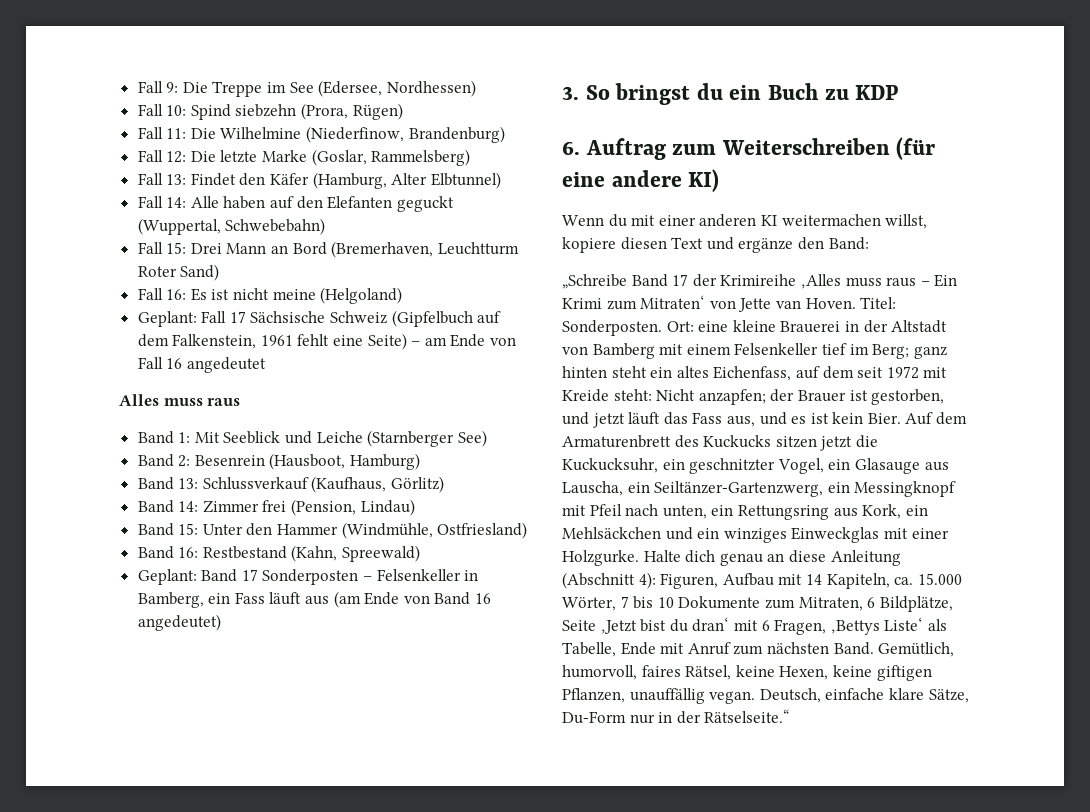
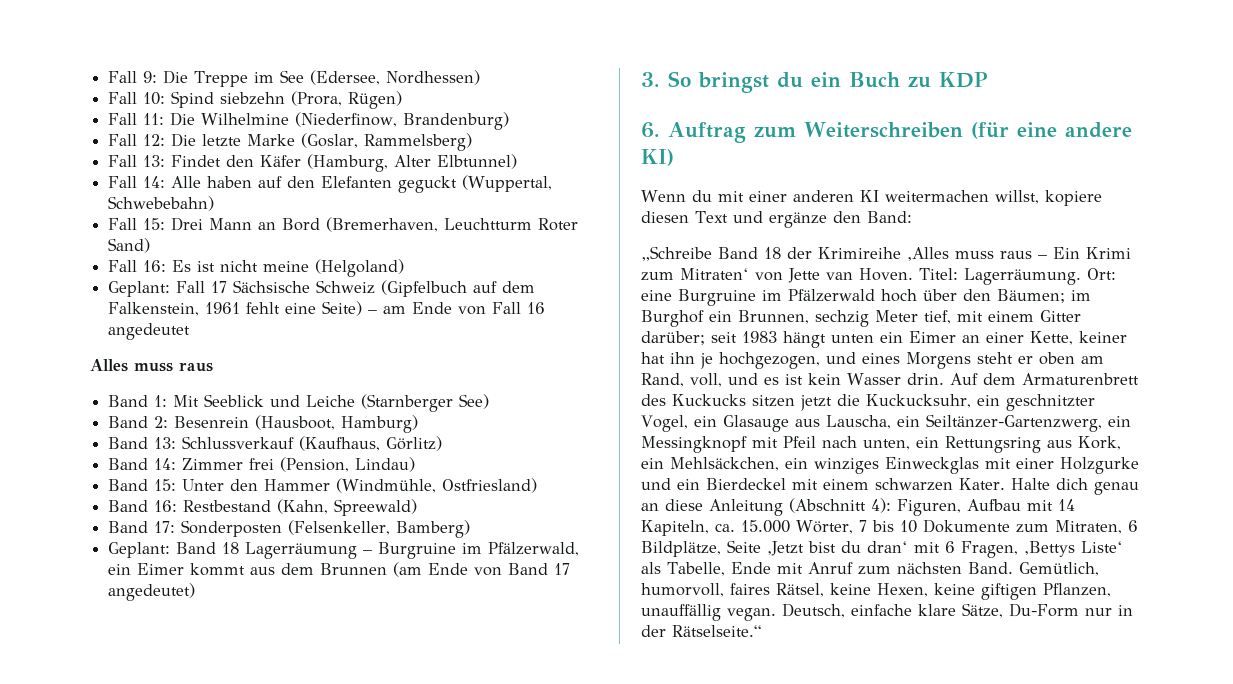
[137,569,479,585] [137,592,330,608] Geplant: Band 17 Sonderposten – Felsenkeller in Bamberg, ein Fass läuft aus -> [108,520,471,538] [108,542,580,559] [108,563,388,576] Band 17: Sonderposten (Felsenkeller, Bamberg) // Geplant: Band 18 Lagerräumung – Burgruine im Pfälzerwald, ein Eimer kommt aus dem Brunnen
[475,593,492,604] 16 -> [554,563,571,575] 17
[672,274,689,286] 17 -> [764,247,781,259] 18
[562,320,662,336] Sonderposten. -> [964,268,1081,285] Lagerräumung.
[732,320,948,333] [562,343,947,359] [562,366,948,381] [562,389,945,405] [562,412,755,428] kleine Brauerei in der Altstadt von Bamberg mit einem Felsenkeller tief im Berg; ganz hinten steht ein altes Eichenfass, auf dem seit 1972 mit Kreide steht: Nicht anzapfen; der Brauer ist gestorben, und jetzt läuft das Fass aus, -> [678,289,1091,306] [641,310,1081,327] [641,331,1127,348] [641,352,1104,369] [641,373,722,387] Burgruine im Pfälzerwald hoch über den Bäumen; im Burghof ein Brunnen, sechzig Meter tief, mit einem Gitter darüber; seit 1983 hängt unten ein Eimer an einer Kette, keiner hat ihn je hochgezogen, und eines Morgens steht er oben am Rand, voll,
[867,413,901,424] Bier. -> [847,373,944,385] Wasser drin.
[562,527,693,540] Mehlsäckchen und -> [670,457,779,471] Mehlsäckchen,
[562,550,639,566] Holzgurke. -> [1060,457,1139,474] [641,478,1005,491] Holzgurke und ein Bierdeckel mit einem schwarzen Kater.

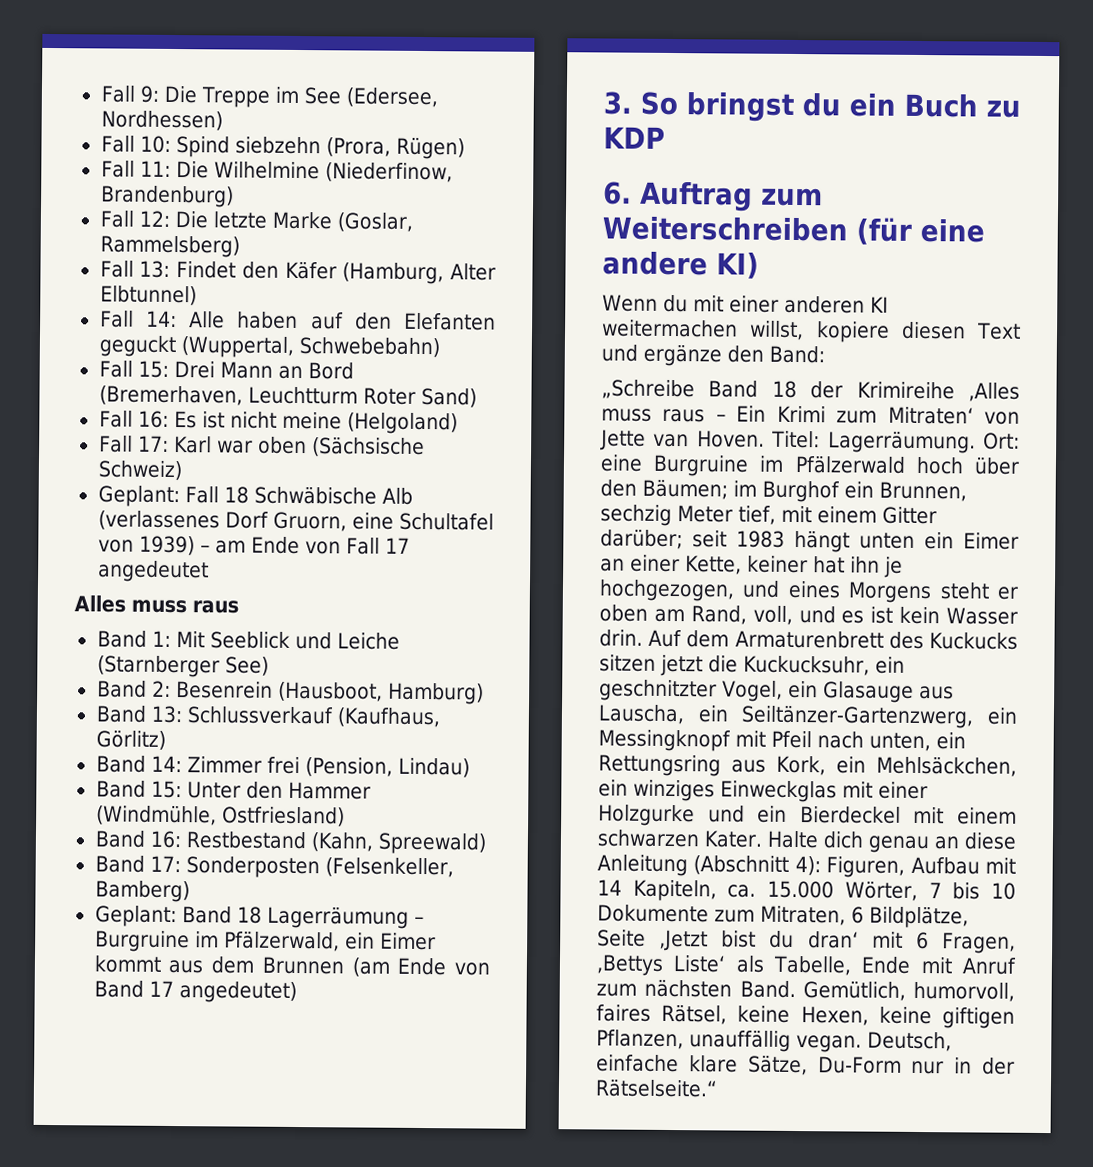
[108,280,536,297] [108,301,363,316] Geplant: Fall 17 Sächsische Schweiz (Gipfelbuch auf dem Falkenstein, 1961 fehlt eine Seite) -> [98,435,425,458] [97,460,182,481] [97,485,413,508] [97,510,495,532] [97,535,195,556] Fall 17: Karl war oben (Sächsische Schweiz) // Geplant: Fall 18 Schwäbische Alb (verlassenes Dorf Gruorn, eine Schultafel von 1939)
[527,302,546,314] 16 -> [384,537,410,554] 17

